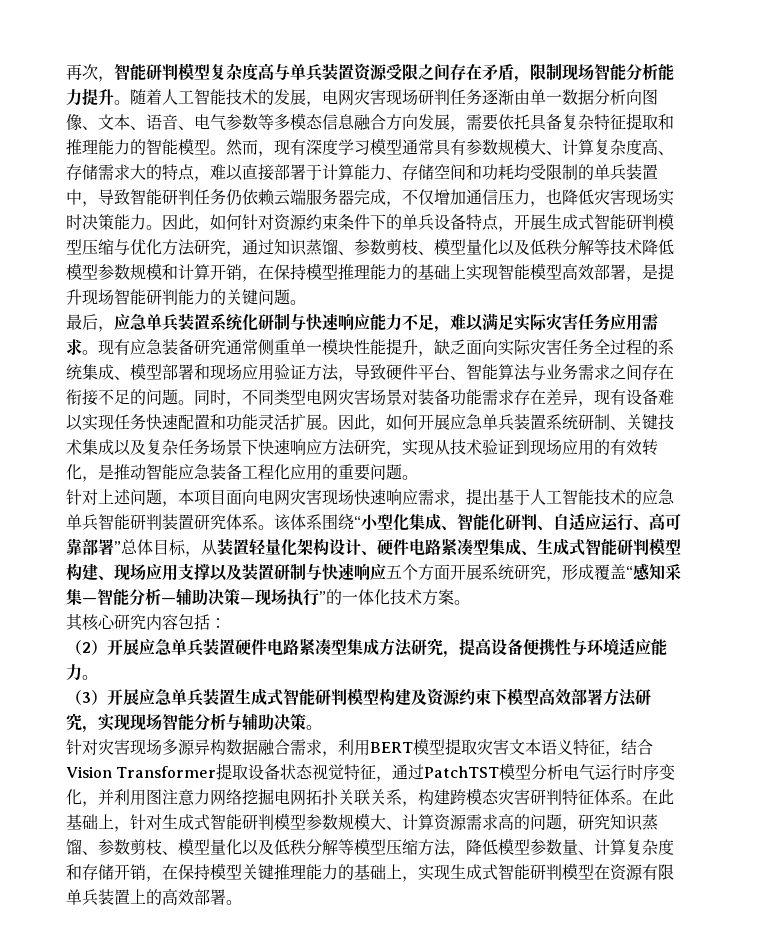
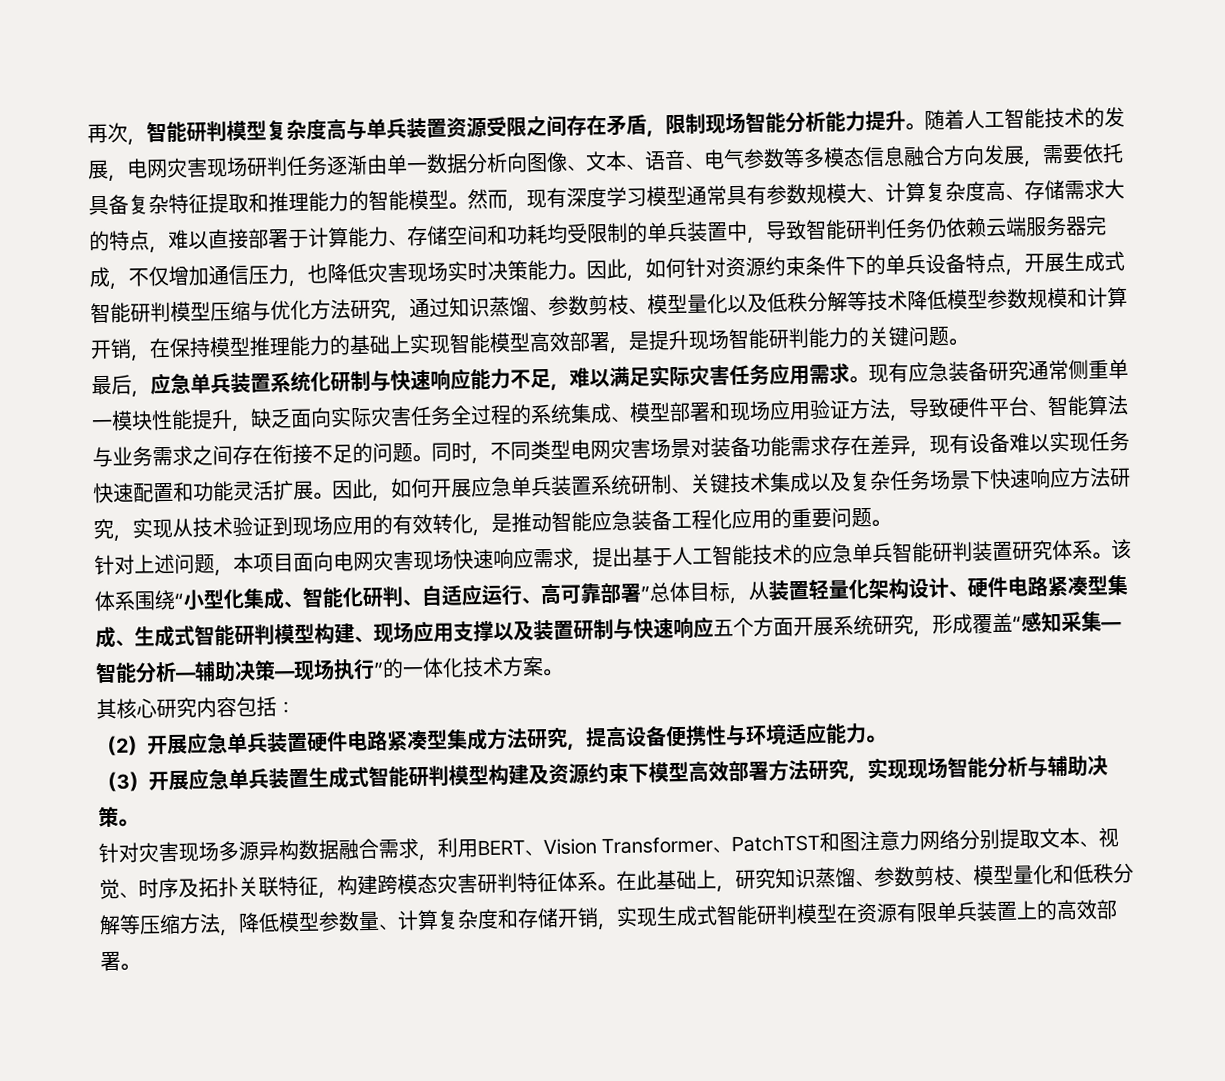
[413,738,653,757] [66,763,676,782] [66,788,306,807] 模型提取灾害文本语义特征，结合Vision Transformer提取设备状态视觉特征，通过PatchTST模型分析电气运行时序变化，并利用图注意力网络挖掘电网 -> [524,827,1120,857] [99,877,199,900] 、Vision Transformer、PatchTST和图注意力网络分别提取文本、视觉、时序及
[370,789,402,805] 关系 -> [278,875,319,897] 特征
[130,813,578,832] 针对生成式智能研判模型参数规模大、计算资源需求高的问题， -> (736, 889) none
[242,838,386,856] 以及低秩分解等模型 -> [1053,862,1134,885] [99,914,141,936] 和低秩分解等
[162,863,418,882] 在保持模型关键推理能力的基础上， -> (618, 926) none

